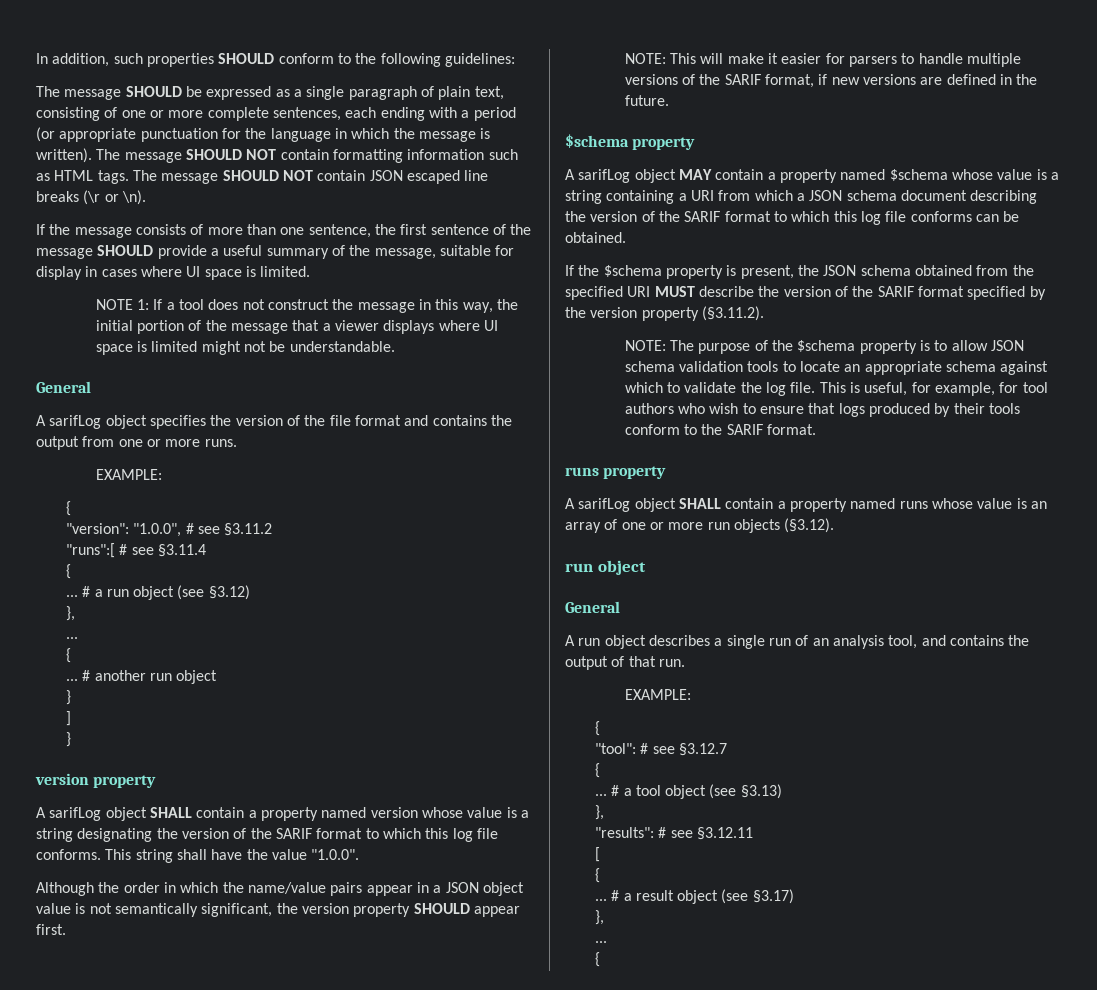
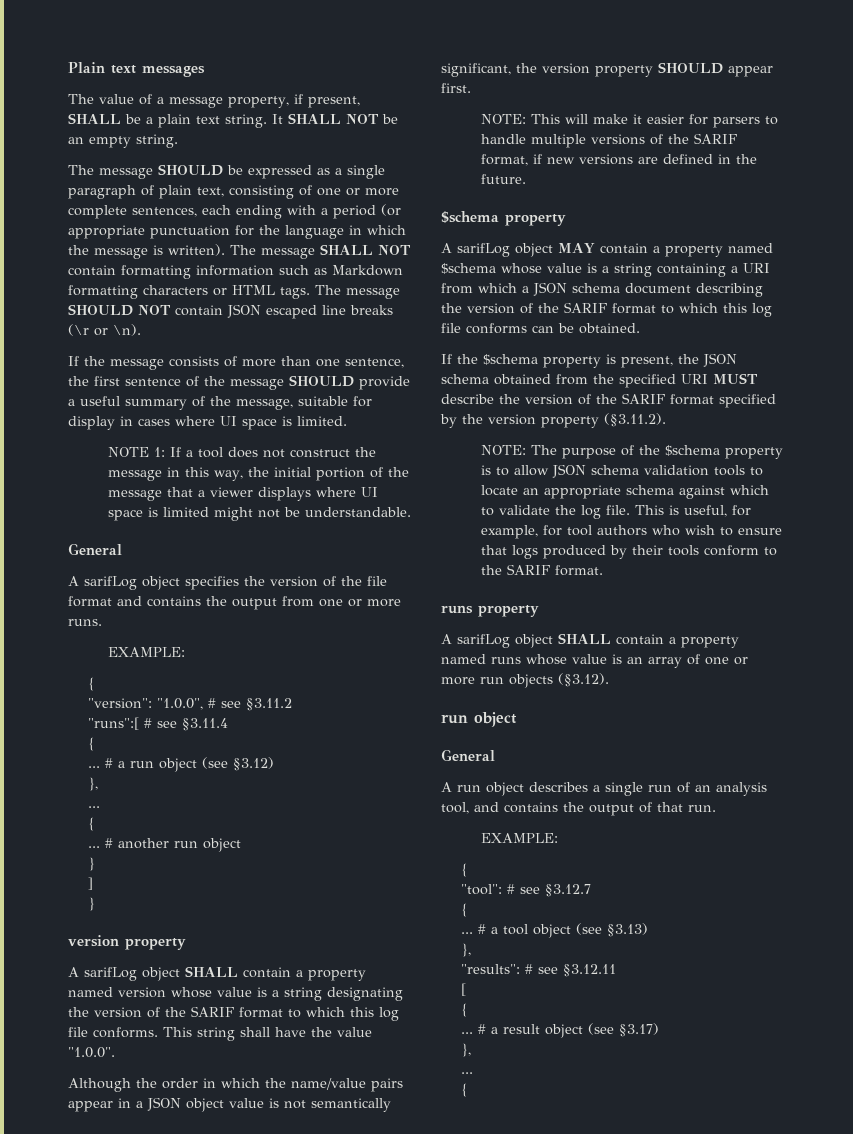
[36,53,515,67] In addition, such properties SHOULD conform to the following guidelines: -> [68,62,205,77] [68,94,360,108] [68,113,398,128] [68,134,178,148] Plain text messages // The value of a message property, if present, SHALL be a plain text string. It SHALL NOT be an empty string.
[185,149,242,160] SHOULD -> [320,244,373,255] SHALL
(50, 177) none -> [332,265,403,276] [68,285,227,299] Markdown formatting characters or

